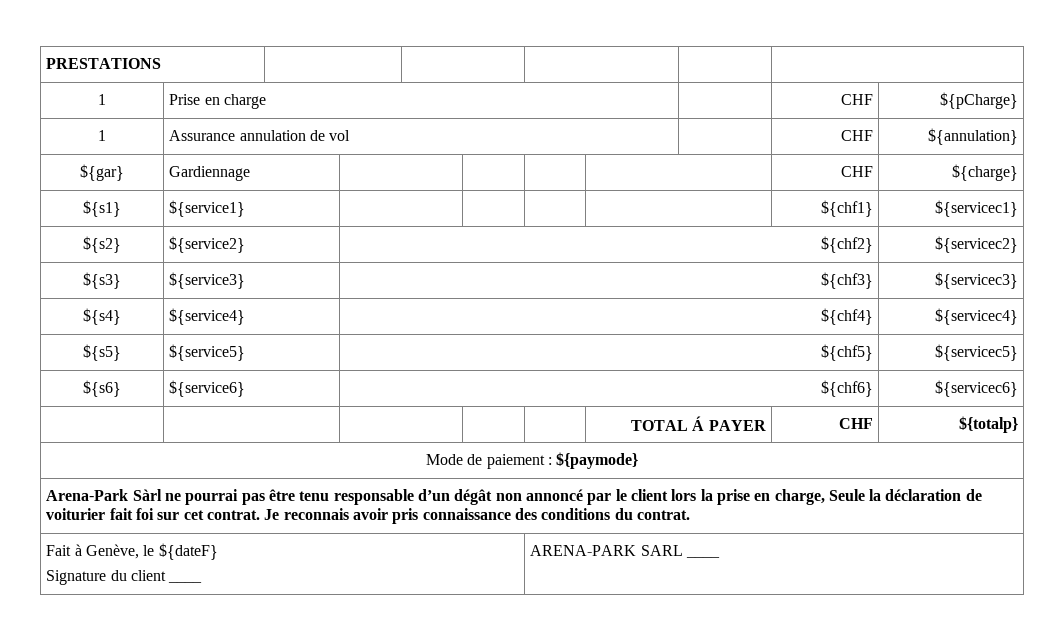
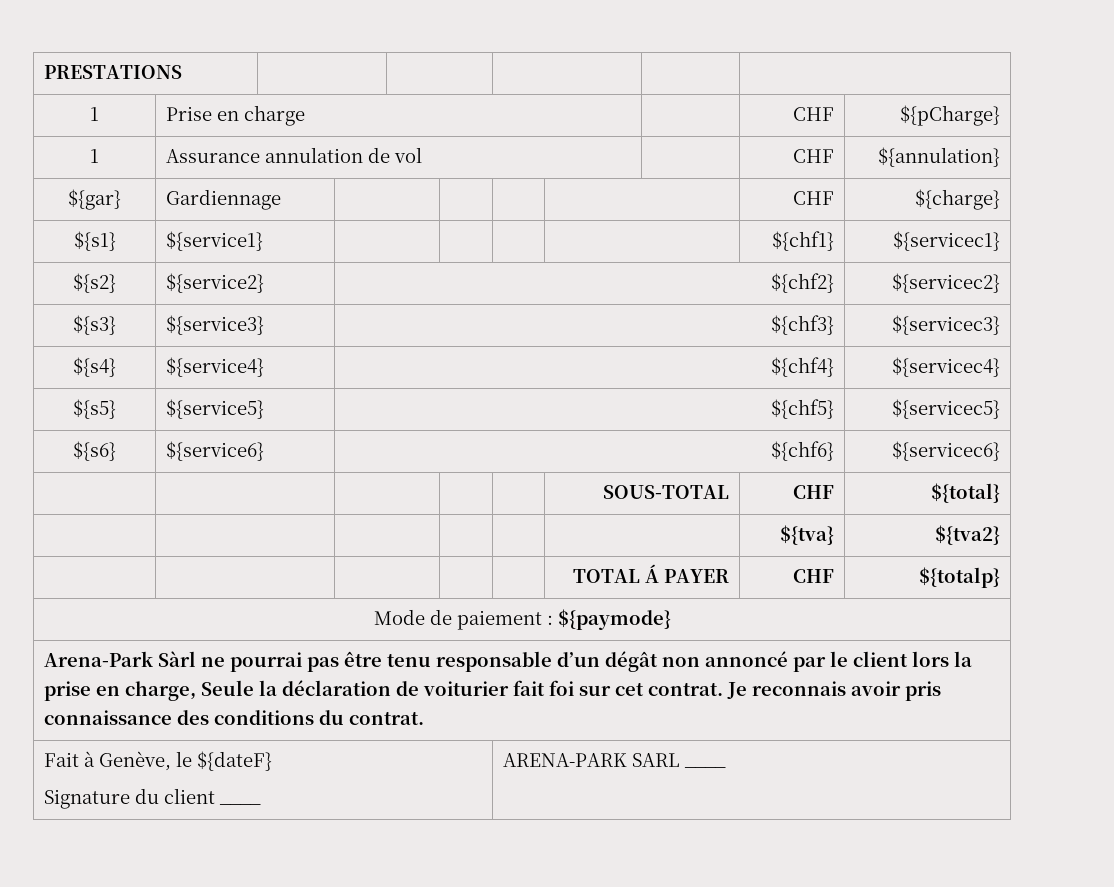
(1018, 388) none -> [602,485,729,499] [792,485,834,499] [930,483,1000,503] [779,525,834,545] [934,525,1000,545] // | | | | | SOUS-TOTAL | CHF | ${total} // | | | | | | ${tva} | ${tva2}

